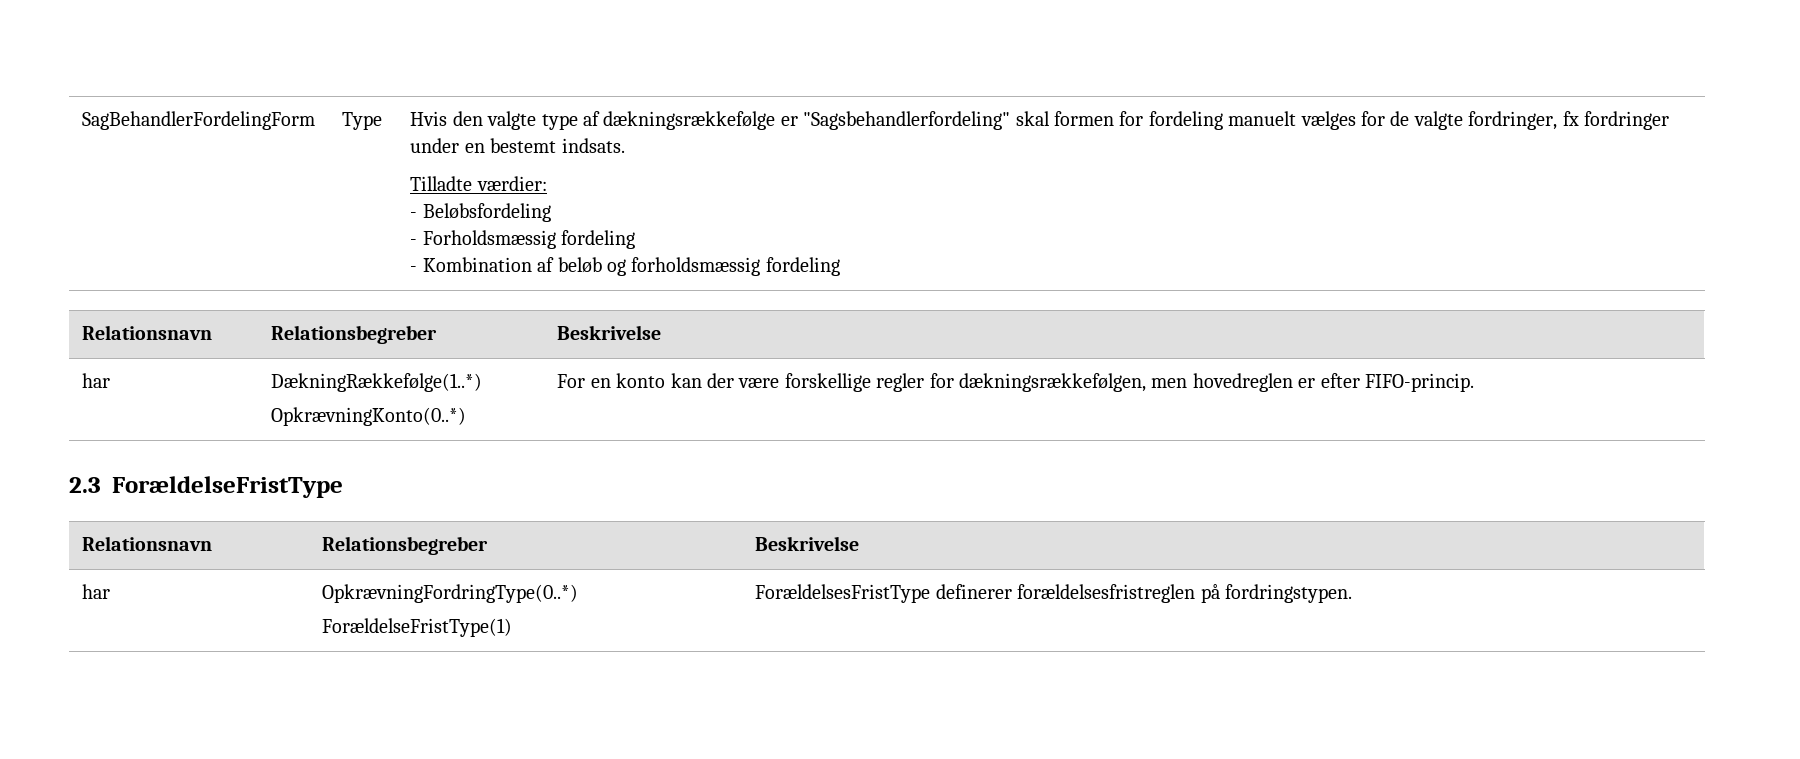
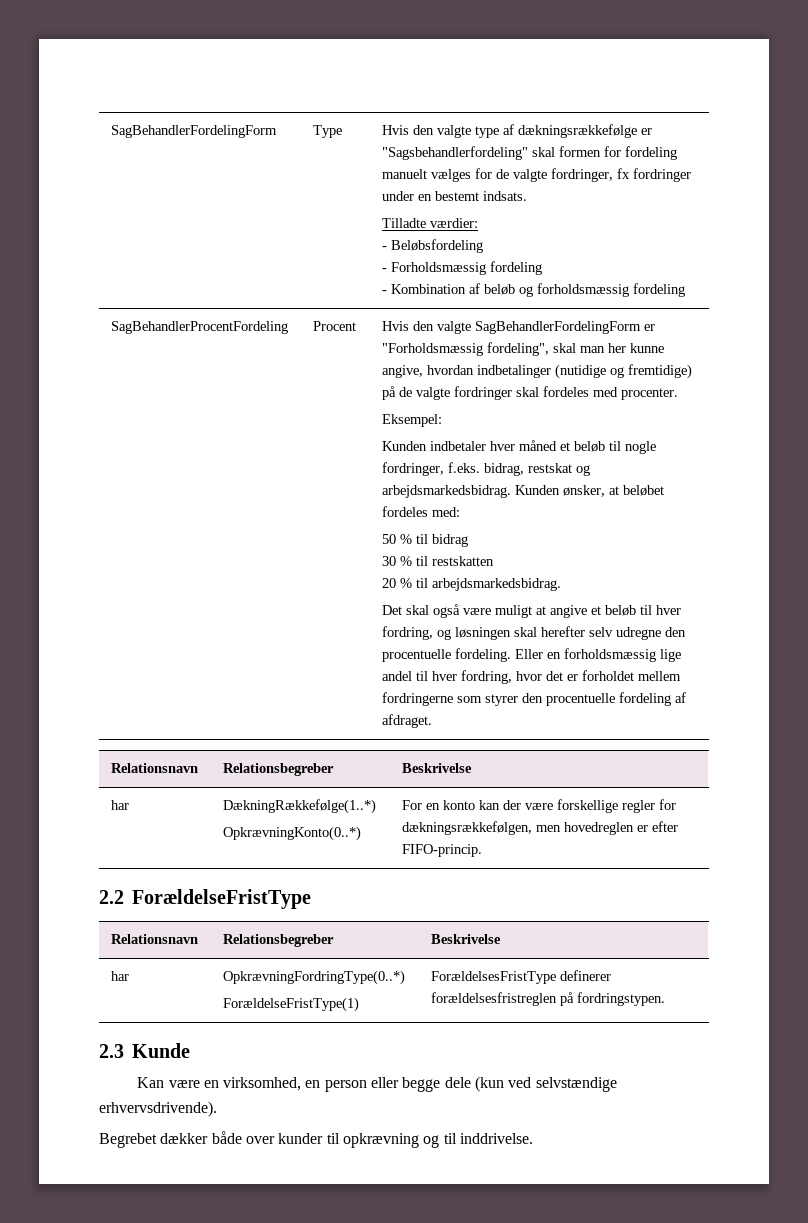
(840, 266) none -> [111,321,289,334] [313,321,357,331] [382,321,656,334] [382,342,665,356] [382,364,693,379] [382,386,679,400] [382,414,443,427] [382,440,657,454] [382,462,591,476] [382,485,665,498] [382,506,461,517] [382,534,469,547] [382,556,495,566] [382,578,562,591] [382,604,682,618] [382,626,687,640] [382,648,682,662] [382,670,682,684] [382,692,687,706] [382,714,433,728] // SagBehandlerProcentFordeling | Procent | Hvis den valgte SagBehandlerFordelingForm er "Forholdsmæssig fordeling", skal man her kunne angive, hvordan indbetalinger (nutidige og fremtidige) på de valgte fordringer skal fordeles med procenter. // Eksempel: // Kunden indbetaler hver måned et beløb til nogle fordringer, f.eks. bidrag, restskat og arbejdsmarkedsbidrag. Kunden ønsker, at beløbet fordeles med: // 50 % til bidrag // 30 % til restskatten // 20 % til arbejdsmarkedsbidrag. // Det skal også være muligt at angive et beløb til hver fordring, og løsningen skal herefter selv udregne den procentuelle fordeling. Eller en forholdsmæssig lige andel til hver fordring, hvor det er forholdet mellem fordringerne som styrer den procentuelle fordeling af afdraget.
[69,477,101,493] 2.3 -> [99,890,124,904] 2.2
(1353, 593) none -> [99,1043,190,1058] [137,1076,617,1092] [99,1101,217,1117] [99,1131,533,1148] // 2.3 Kunde // Kan være en virksomhed, en person eller begge dele (kun ved selvstændige erhvervsdrivende). // Begrebet dækker både over kunder til opkrævning og til inddrivelse.

